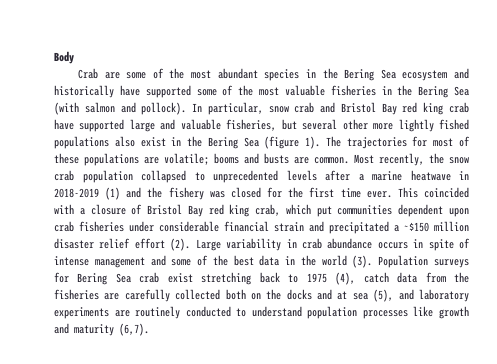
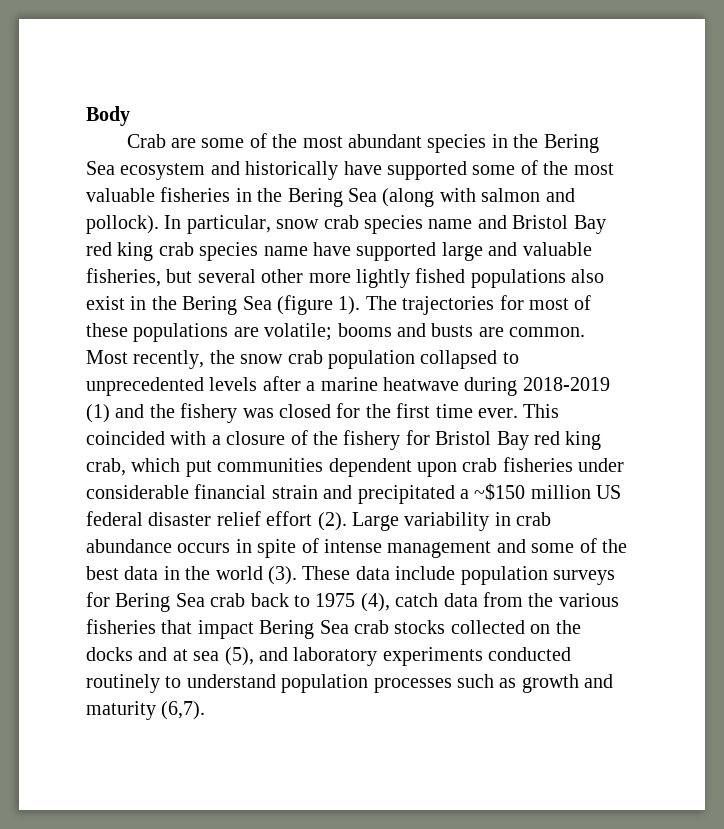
[54,102,79,115] (with -> [382,188,476,207] (along with
(315, 107) none -> [364,215,473,234] species name
(470, 107) none -> [199,242,308,261] species name
[459,171,469,180] in -> [464,377,518,396] during
(143, 209) none -> [313,430,430,450] the fishery for
(469, 226) none -> [596,485,622,499] [86,511,143,526] US federal
[378,255,429,268] Population -> [302,566,548,585] These data include population
[167,272,252,285] exist stretching -> (246, 600) none
[54,289,246,302] fisheries are carefully collected both -> [558,593,619,607] [86,619,525,639] various fisheries that impact Bering Sea crab stocks collected
[114,306,231,319] are routinely conducted -> [488,647,572,661] [86,674,160,693] conducted routinely
[413,306,434,317] like -> [457,674,517,688] such as

